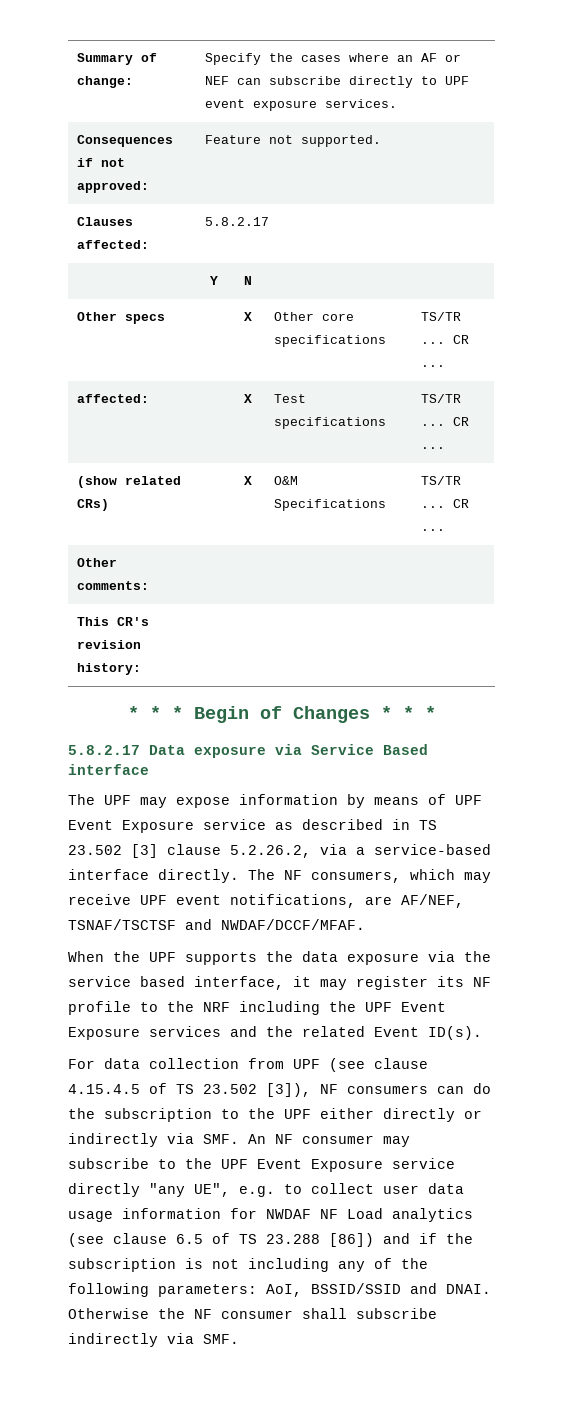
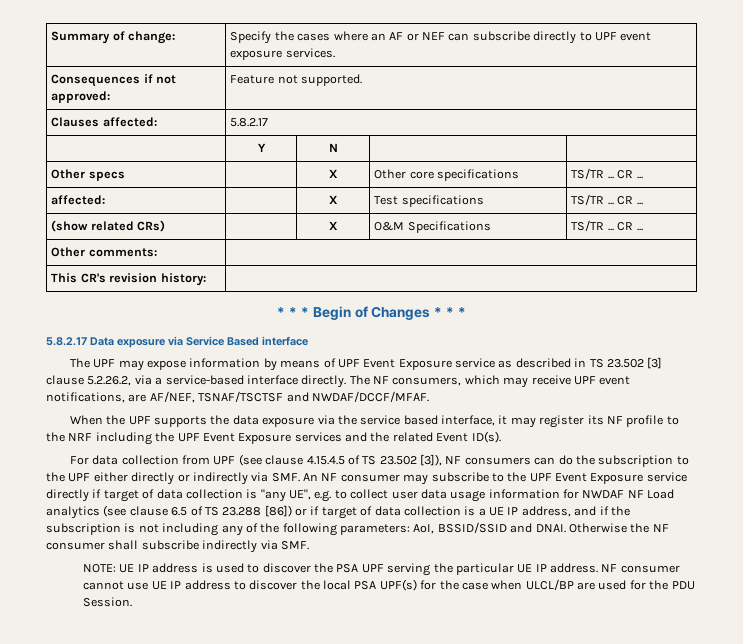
(140, 1190) none -> [92,489,258,502] if target of data collection is
(374, 1240) none -> [295,506,571,519] or if target of data collection is a UE IP address,
(239, 1339) none -> [83,563,680,576] [83,579,695,591] [83,597,133,607] // NOTE: UE IP address is used to discover the PSA UPF serving the particular UE IP address. NF consumer cannot use UE IP address to discover the local PSA UPF(s) for the case when ULCL/BP are used for the PDU Session.

